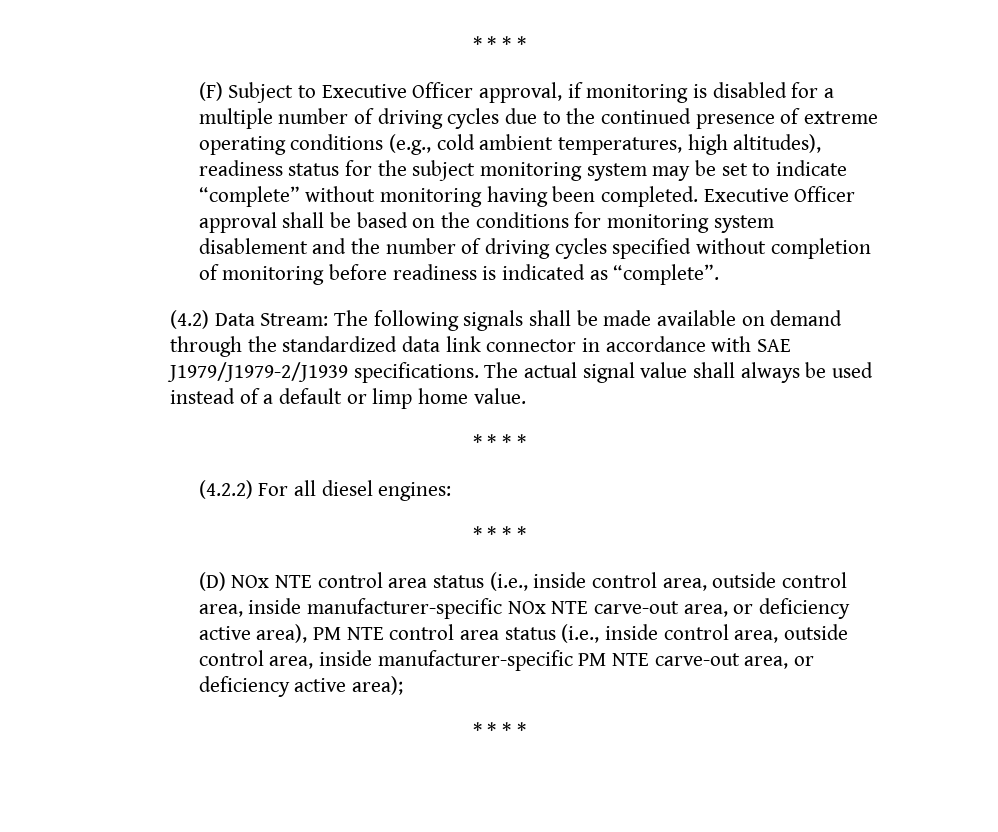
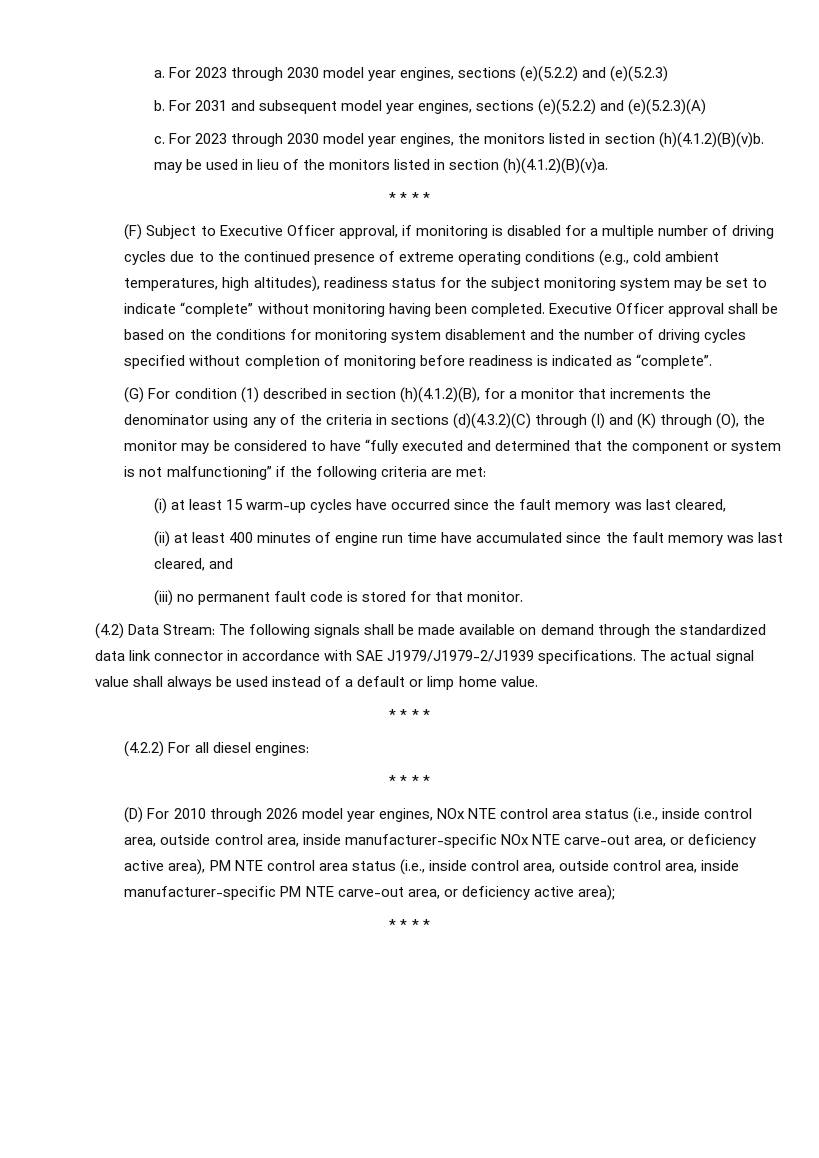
(472, 44) none -> [153,66,669,82] [153,99,707,115] [153,132,764,148] [153,158,609,174] a. For 2023 through 2030 model year engines, sections (e)(5.2.2) and (e)(5.2.3) // b. For 2031 and subsequent model year engines, sections (e)(5.2.2) and (e)(5.2.3)(A) // c. For 2023 through 2030 model year engines, the monitors listed in section (h)(4.1.2)(B)(v)b. may be used in lieu of the monitors listed in section (h)(4.1.2)(B)(v)a. //
(720, 274) none -> [124,387,712,403] [124,413,766,429] [124,439,782,454] [124,466,486,480] [153,498,726,514] [153,531,783,547] [153,558,233,571] [153,590,524,606] // (G) For condition (1) described in section (h)(4.1.2)(B), for a monitor that increments the denominator using any of the criteria in sections (d)(4.3.2)(C) through (I) and (K) through (O), the monitor may be considered to have “fully executed and determined that the component or system is not malfunctioning” if the following criteria are met: // (i) at least 15 warm-up cycles have occurred since the fault memory was last cleared, // (ii) at least 400 minutes of engine run time have accumulated since the fault memory was last cleared, and // (iii) no permanent fault code is stored for that monitor.
(226, 581) none -> [147,808,433,822] For 2010 through 2026 model year engines,

